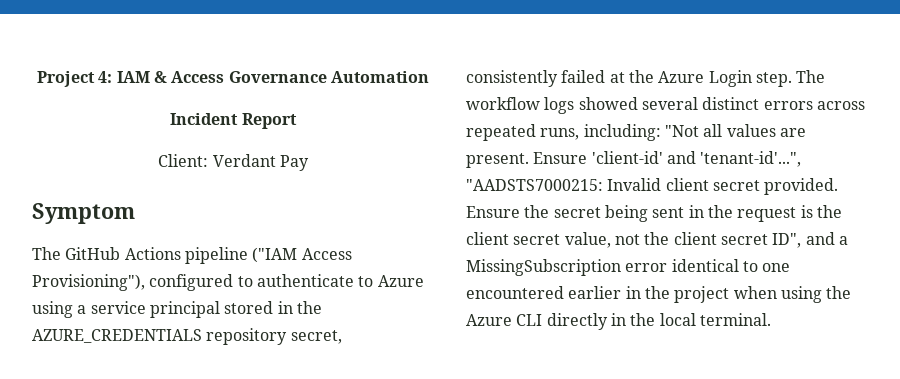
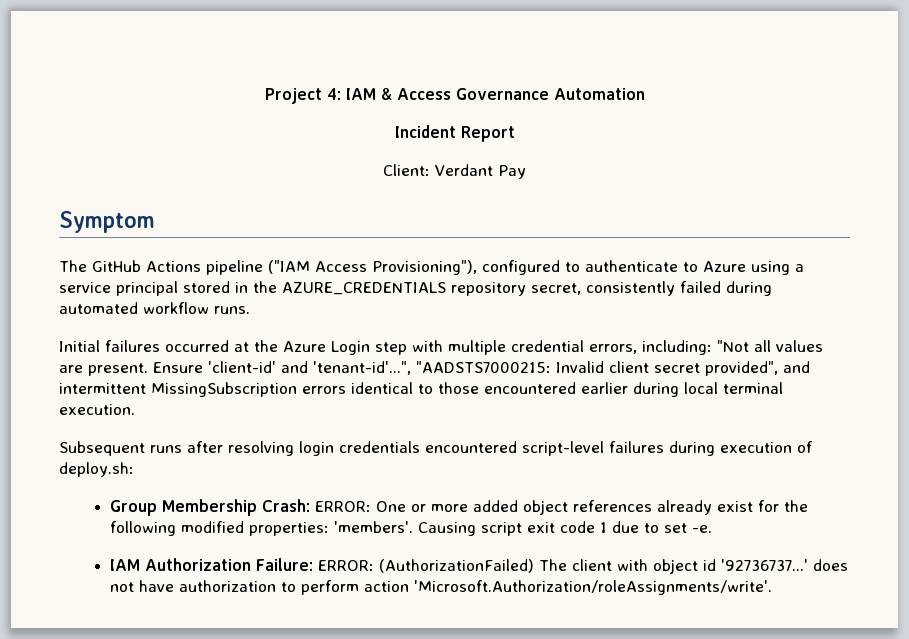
[609,70,826,87] [466,97,865,114] [466,124,580,141] at the Azure Login step. The workflow logs showed several distinct errors across repeated runs, -> [726,281,772,296] [59,302,250,314] [59,340,637,355] during automated workflow runs. // Initial failures occurred at the Azure Login step with multiple credential errors,
[764,178,839,195] [466,205,842,222] [466,232,848,248] [466,259,668,276] provided. Ensure the secret being sent in the request is the client secret value, not the client secret ID", and a MissingSubscription error -> [704,361,810,376] [59,382,346,397] provided", and intermittent MissingSubscription errors
[762,263,791,272] one -> [438,382,479,394] those
[625,286,852,303] [466,313,771,330] in the project when using the Azure CLI directly in the local terminal. -> [633,382,783,397] [59,404,135,415] [59,441,813,456] [59,462,134,477] [110,499,809,516] [110,521,713,536] [110,558,849,574] [110,580,773,595] during local terminal execution. // Subsequent runs after resolving login credentials encountered script-level failures during execution of deploy.sh: // Group Membership Crash: ERROR: One or more added object references already exist for the following modified properties: 'members'. Causing script exit code 1 due to set -e. // IAM Authorization Failure: ERROR: (AuthorizationFailed) The client with object id '92736737...' does not have authorization to perform action 'Microsoft.Authorization/roleAssignments/write'.

